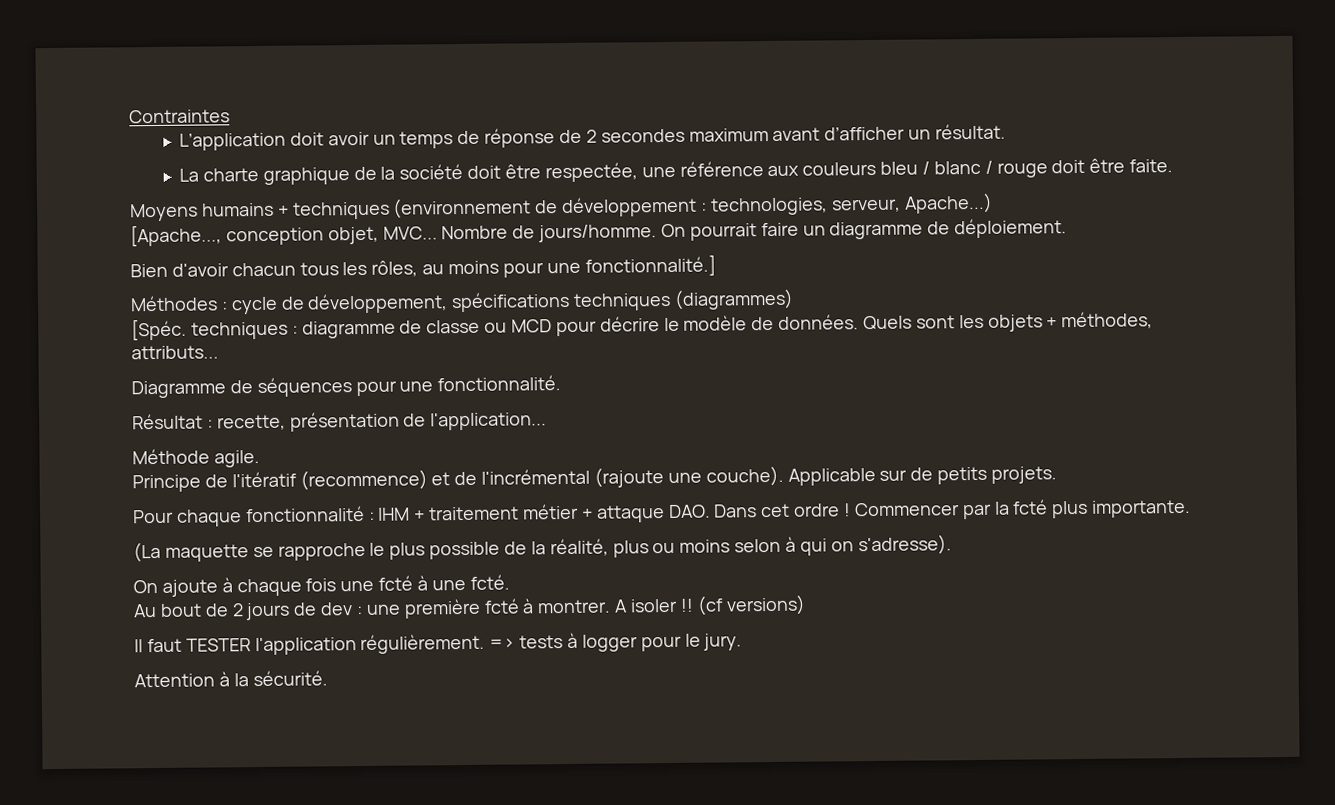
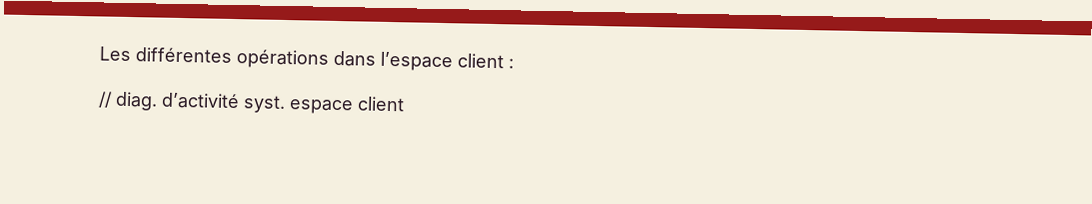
[129,109,230,124] [178,123,1007,151] [178,158,1174,185] [130,192,993,222] [130,218,1068,247] [130,254,716,278] [130,288,795,315] [131,311,1154,341] [131,345,219,360] [131,375,562,399] [132,411,548,432] [132,448,260,468] [132,465,1058,493] [133,499,1192,527] [133,534,952,563] [133,574,510,597] [133,594,806,621] [134,632,743,656] [134,670,328,688] Contraintes // L’application doit avoir un temps de réponse de 2 secondes maximum avant d’afficher un résultat. // La charte graphique de la société doit être respectée, une référence aux couleurs bleu / blanc / rouge doit être faite. // Moyens humains + techniques (environnement de développement : technologies, serveur, Apache...) // [Apache..., conception objet, MVC... Nombre de jours/homme. On pourrait faire un diagramme de déploiement. // Bien d'avoir chacun tous les rôles, au moins pour une fonctionnalité.] // Méthodes : cycle de développement, spécifications techniques (diagrammes) // [Spéc. techniques : diagramme de classe ou MCD pour décrire le modèle de données. Quels sont les objets + méthodes, attributs... // Diagramme de séquences pour une fonctionnalité. // Résultat : recette, présentation de l'application... // Méthode agile. // Principe de l'itératif (recommence) et de l'incrémental (rajoute une couche). Applicable sur de petits projets. // Pour chaque fonctionnalité : IHM + traitement métier + attaque DAO. Dans cet ordre ! Commencer par la fcté plus importante. // (La maquette se rapproche le plus possible de la réalité, plus ou moins selon à qui on s'adresse). // On ajoute à chaque fois une fcté à une fcté. // Au bout de 2 jours de dev : une première fcté à montrer. A isoler !! (cf versions) // Il faut TESTER l'application régulièrement. => tests à logger pour le jury. // Attention à la sécurité. -> [99,46,514,72] [98,91,405,115] Les différentes opérations dans l’espace client : // // diag. d’activité syst. espace client

